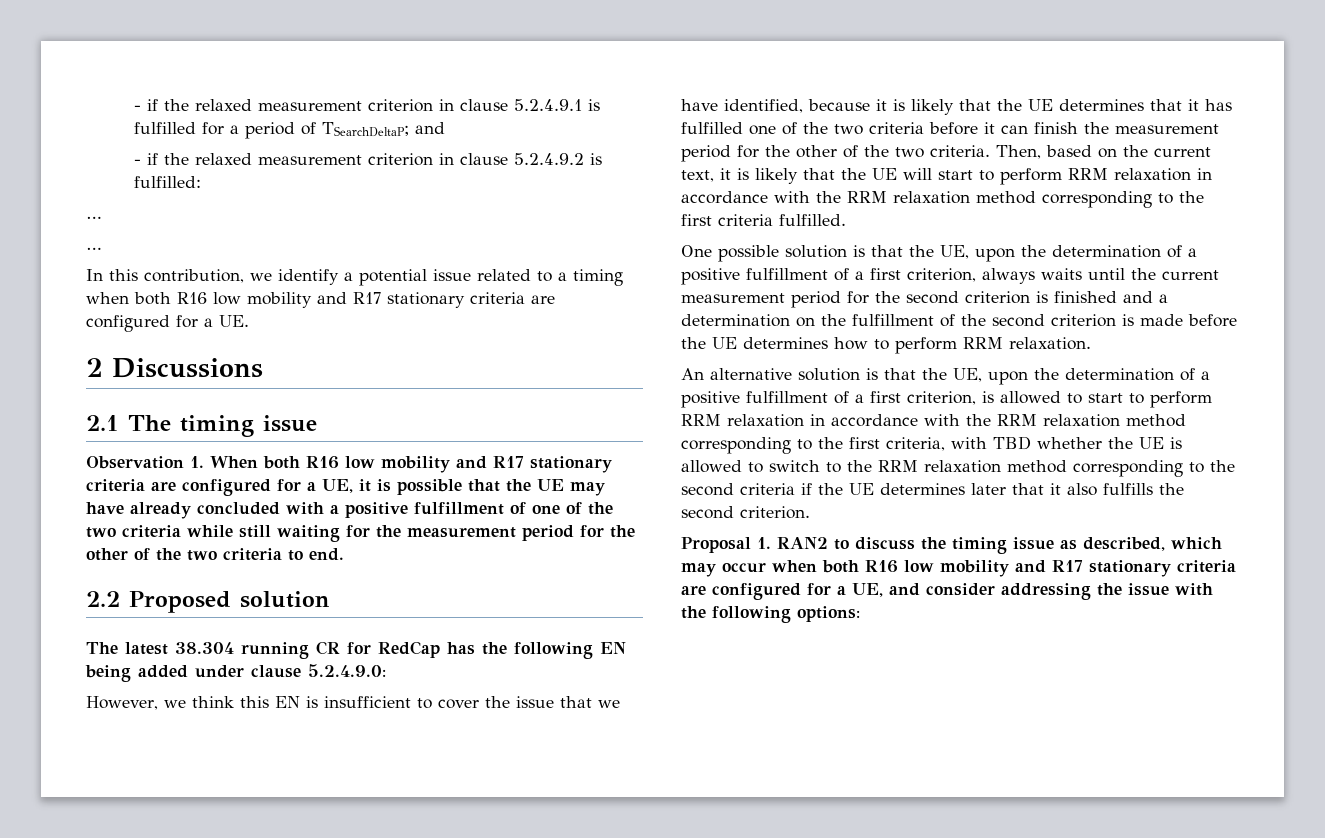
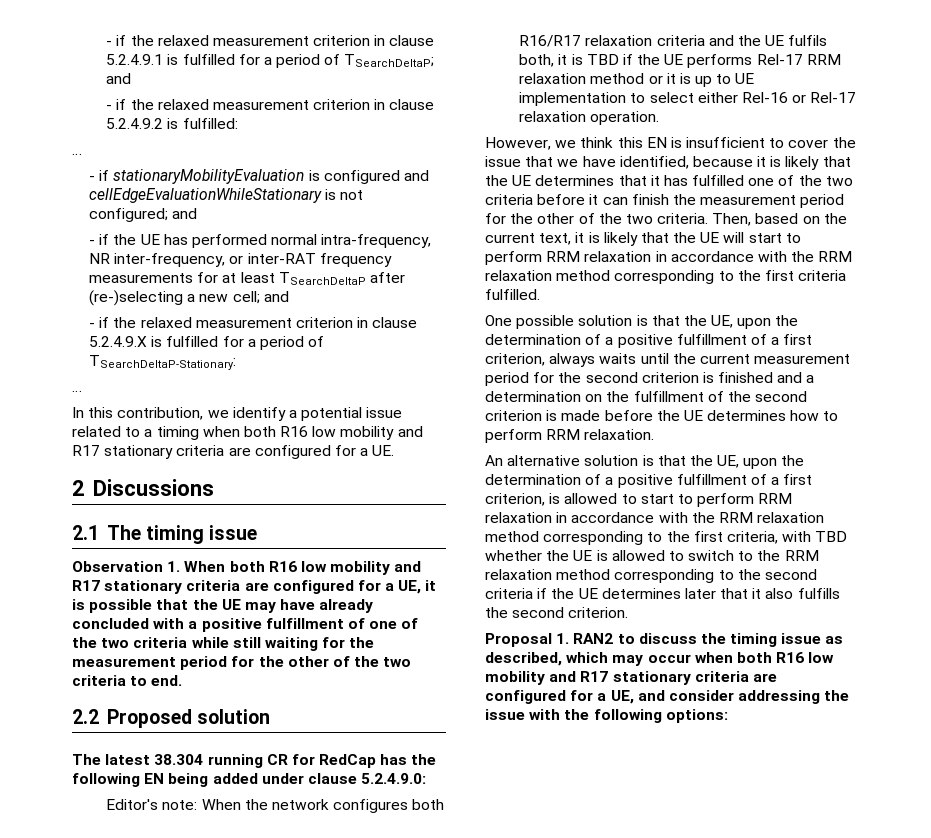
(101, 217) none -> [89,169,429,184] [89,188,364,203] [89,208,198,222] [89,234,432,248] [89,253,392,267] [89,272,405,285] [89,290,289,306] [89,317,418,328] [89,336,325,350] [89,355,237,370] // - if stationaryMobilityEvaluation is configured and cellEdgeEvaluationWhileStationary is not configured; and // - if the UE has performed normal intra-frequency, NR inter-frequency, or inter-RAT frequency measurements for at least TSearchDeltaP after (re-)selecting a new cell; and // - if the relaxed measurement criterion in clause 5.2.4.9.X is fulfilled for a period of TSearchDeltaP-Stationary:
(386, 670) none -> [106,799,445,813] [519,35,828,47] [519,54,841,68] [519,73,755,87] [519,92,857,106] [519,111,660,125] // Editor's note: When the network configures both R16/R17 relaxation criteria and the UE fulfils both, it is TBD if the UE performs Rel-17 RRM relaxation method or it is up to UE implementation to select either Rel-16 or Rel-17 relaxation operation.

